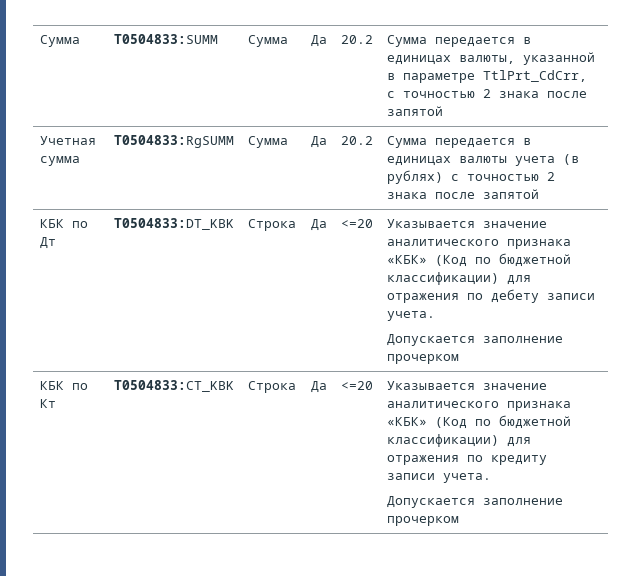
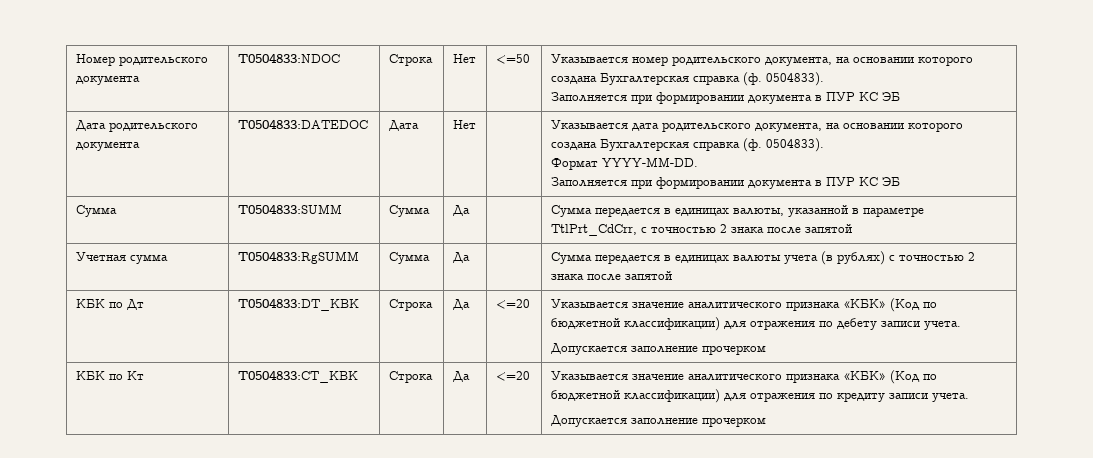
(39, 41) none -> [75,54,208,66] [75,75,140,85] [237,53,340,63] [388,54,433,66] [452,54,476,63] [495,54,530,64] [550,54,973,66] [550,72,824,86] [550,92,900,104] [75,120,198,132] [75,141,140,151] [237,119,368,129] [388,120,419,131] [452,120,476,129] [550,120,963,132] [550,138,824,152] [550,157,698,170] [550,177,900,189] Номер родительского документа | T0504833:NDOC | Строка | Нет | <=50 | Указывается номер родительского документа, на основании которого создана Бухгалтерская справка (ф. 0504833). // Заполняется при формировании документа в ПУР КС ЭБ // Дата родительского документа | T0504833:DATEDOC | Дата | Нет | | Указывается дата родительского документа, на основании которого создана Бухгалтерская справка (ф. 0504833). // Формат YYYY-MM-DD. // Заполняется при формировании документа в ПУР КС ЭБ //
[340,35,373,44] 20.2 -> (470, 210) none
[340,136,373,145] 20.2 -> (470, 257) none

